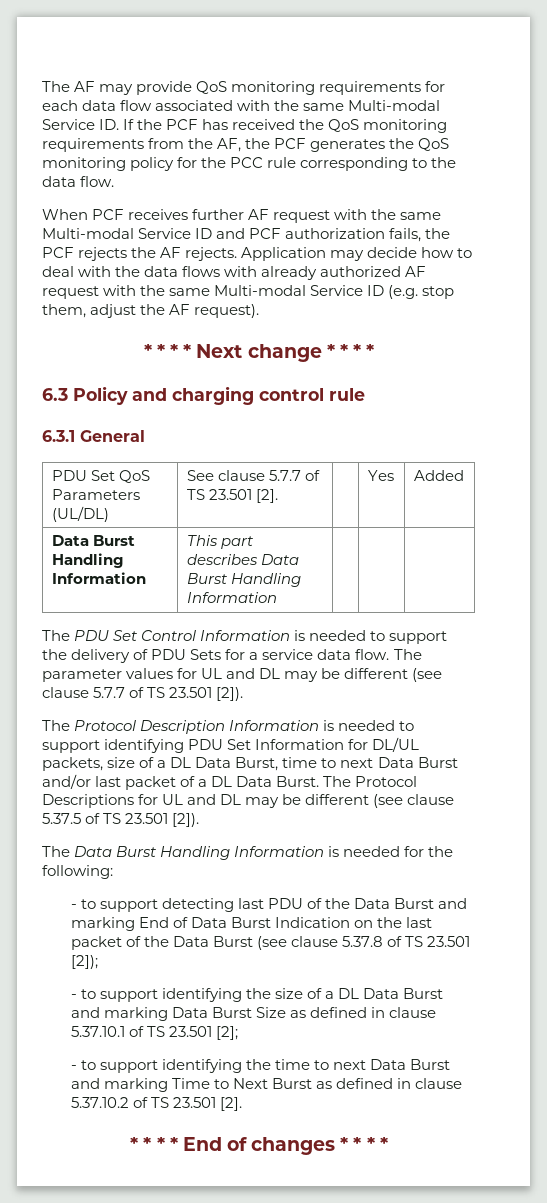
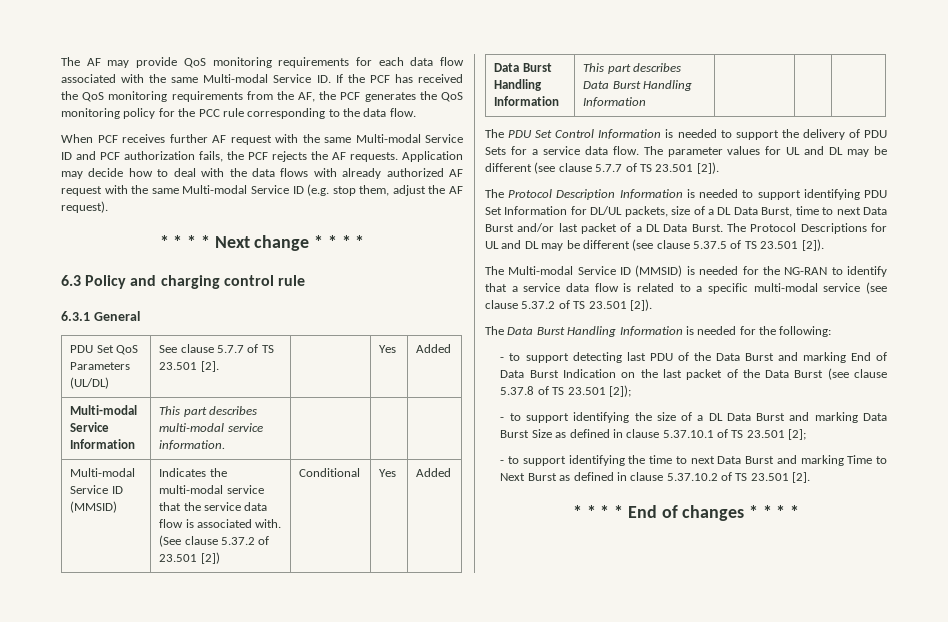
[185,247,238,261] rejects. -> [350,152,398,162] requests.
(464, 475) none -> [70,405,138,415] [70,422,110,432] [70,439,136,449] [159,406,258,417] [159,423,263,432] [159,440,226,450] [70,468,136,477] [70,485,123,494] [70,501,118,513] [159,468,227,477] [159,485,264,494] [159,502,268,511] [159,519,282,528] [159,535,270,547] [159,552,220,564] [299,468,361,477] [379,469,397,477] [416,468,452,477] // Multi-modal Service Information | This part describes multi-modal service information. | | | // Multi-modal Service ID (MMSID) | Indicates the multi-modal service that the service data flow is associated with. (See clause 5.37.2 of 23.501 [2]) | Conditional | Yes | Added
(200, 820) none -> [485,265,887,277] [485,282,887,294] [485,299,652,311] // The Multi-modal Service ID (MMSID) is needed for the NG-RAN to identify that a service data flow is related to a specific multi-modal service (see clause 5.37.2 of TS 23.501 [2]).

